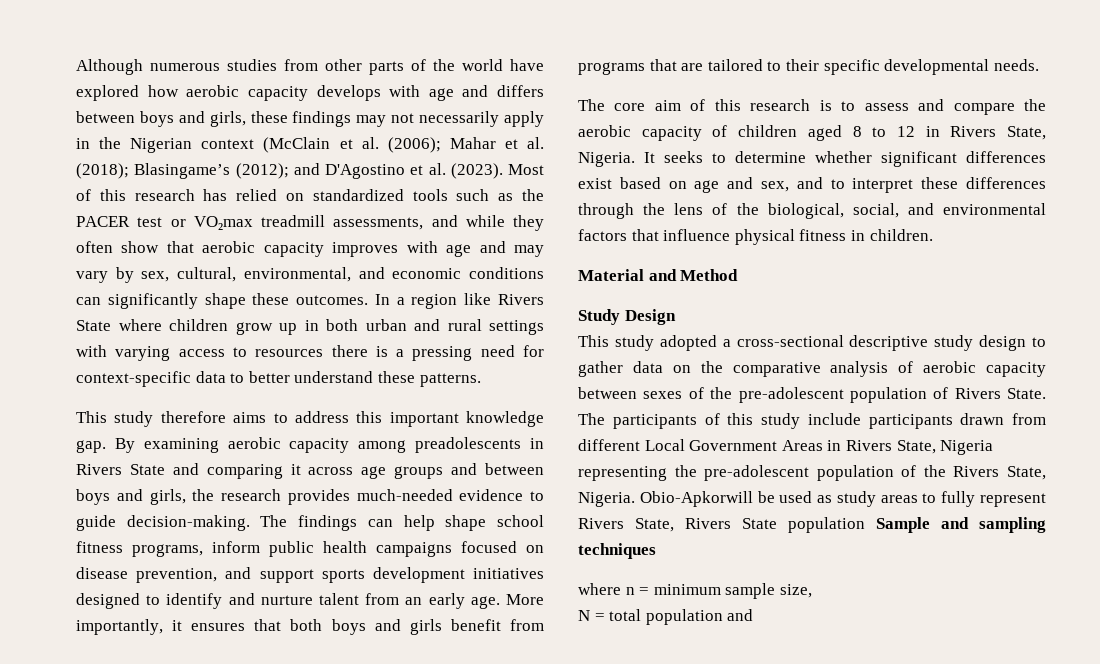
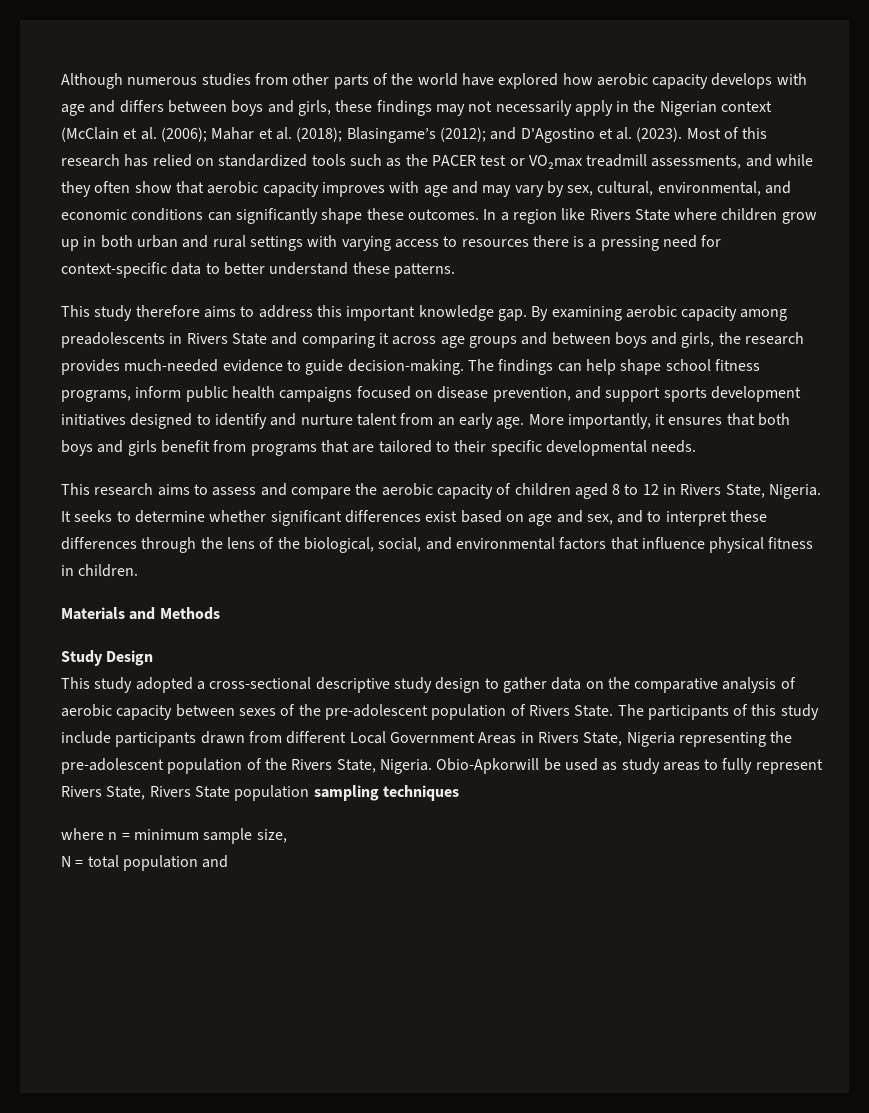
[578,99,832,111] The core aim of this research is -> [61,483,190,496] This research aims
[578,269,739,281] Material and Method -> [61,607,220,620] Materials and Methods
[876,517,969,533] Sample and -> (310, 793) none

